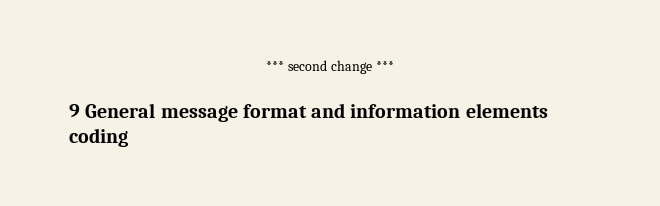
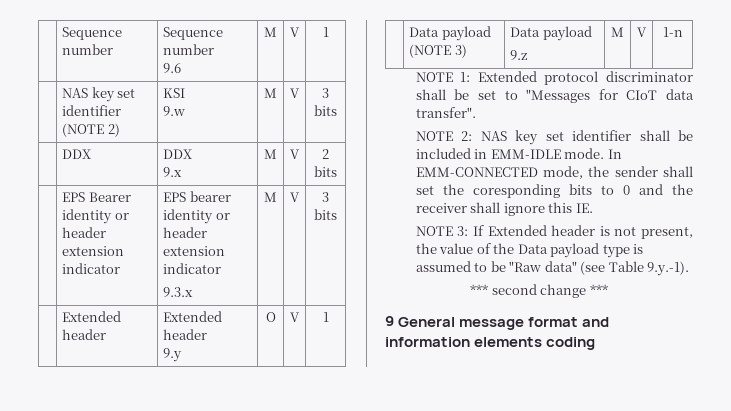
(266, 66) none -> [61,27,122,40] [61,44,113,55] [162,27,223,40] [162,44,214,55] [162,63,181,73] [264,27,277,37] [290,27,300,37] [322,27,329,37] [61,87,136,102] [61,105,121,116] [61,123,120,137] [162,88,185,98] [162,106,185,116] [264,88,277,98] [290,88,300,98] [322,88,329,98] [314,105,337,116] [61,149,91,159] [162,149,192,159] [162,167,182,177] [264,149,277,159] [290,149,300,159] [322,149,329,159] [314,166,337,177] [61,192,131,202] [61,209,129,224] [61,227,106,238] [61,246,124,256] [61,263,120,274] [162,191,231,202] [162,209,230,224] [162,227,207,238] [162,246,225,256] [162,263,221,274] [162,287,193,297] [264,192,277,202] [290,192,300,202] [322,192,329,202] [314,209,337,220] [61,311,121,322] [61,329,106,340] [162,311,222,322] [162,329,207,340] [162,348,182,362] [265,312,276,322] [290,312,300,322] [322,312,329,322] [408,26,491,41] [408,44,467,58] [509,26,592,41] [509,50,528,60] [611,27,624,37] [637,27,647,37] [662,27,683,37] [415,71,693,85] [415,89,694,103] [415,107,476,118] [415,130,693,145] [415,148,622,159] [415,166,693,179] [415,184,693,198] [415,202,593,216] [415,225,693,239] [415,243,644,258] [415,261,690,276] | Sequence number | Sequence number // 9.6 | M | V | 1 // | NAS key set identifier (NOTE 2) | KSI // 9.w | M | V | 3 bits // | DDX | DDX // 9.x | M | V | 2 bits // | EPS Bearer identity or header extension indicator | EPS bearer identity or header extension indicator // 9.3.x | M | V | 3 bits // | Extended header | Extended header // 9.y | O | V | 1 // | Data payload (NOTE 3) | Data payload // 9.z | M | V | 1-n // NOTE 1: Extended protocol discriminator shall be set to "Messages for CIoT data transfer". // NOTE 2: NAS key set identifier shall be included in EMM-IDLE mode. In EMM-CONNECTED mode, the sender shall set the coresponding bits to 0 and the receiver shall ignore this IE. // NOTE 3: If Extended header is not present, the value of the Data payload type is assumed to be "Raw data" (see Table 9.y.-1). //

